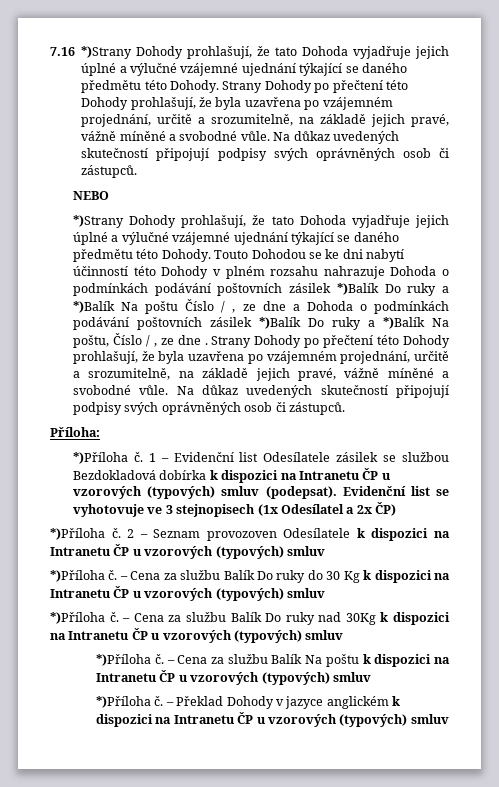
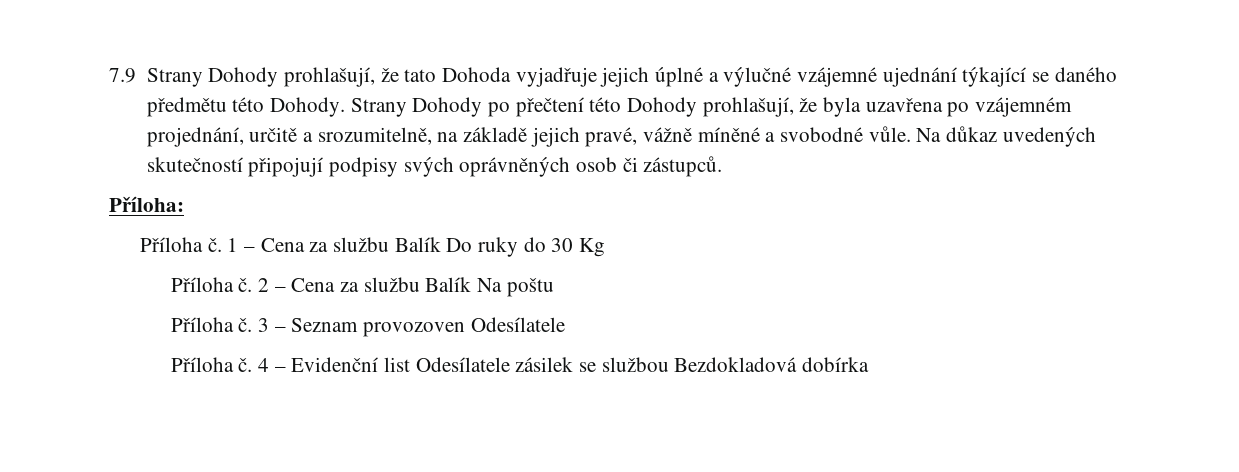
[50,46,133,59] 7.16 *)Strany -> [109,68,203,87] 7.9 Strany
[73,191,110,200] [73,215,449,228] [73,232,399,245] [73,249,405,262] [73,266,450,279] [73,283,449,296] [73,299,449,314] [73,317,450,330] [73,333,450,348] [73,351,449,364] [73,368,450,381] [73,385,449,398] [73,402,345,415] // NEBO // *)Strany Dohody prohlašují, že tato Dohoda vyjadřuje jejich úplné a výlučné vzájemné ujednání týkající se daného předmětu této Dohody. Touto Dohodou se ke dni nabytí účinností této Dohody v plném rozsahu nahrazuje Dohoda o podmínkách podávání poštovních zásilek *)Balík Do ruky a *)Balík Na poštu Číslo / , ze dne a Dohoda o podmínkách podávání poštovních zásilek *)Balík Do ruky a *)Balík Na poštu, Číslo / , ze dne . Strany Dohody po přečtení této Dohody prohlašují, že byla uzavřena po vzájemném projednání, určitě a srozumitelně, na základě jejich pravé, vážně míněné a svobodné vůle. Na důkaz uvedených skutečností připojují podpisy svých oprávněných osob či zástupců. -> (723, 166) none
[73,452,129,464] *)Příloha -> [139,237,203,252] Příloha
[173,452,449,462] [73,468,391,483] [73,486,449,499] [73,502,397,517] [50,528,450,541] [50,544,325,559] [50,570,128,582] Evidenční list Odesílatele zásilek se službou Bezdokladová dobírka k dispozici na Intranetu ČP u vzorových (typových) smluv (podepsat). Evidenční list se vyhotovuje ve 3 stejnopisech (1x Odesílatel a 2x ČP) // *)Příloha č. 2 – Seznam provozoven Odesílatele k dispozici na Intranetu ČP u vzorových (typových) smluv // *)Příloha č. – -> (255, 249) none
[363,570,451,583] [50,586,325,601] [50,612,450,625] [50,628,344,643] [96,654,164,666] k dispozici na Intranetu ČP u vzorových (typových) smluv // *)Příloha č. – Cena za službu Balík Do ruky nad 30Kg k dispozici na Intranetu ČP u vzorových (typových) smluv // *)Příloha č. -> [170,277,270,292] // Příloha č. 2
[362,654,451,667] [96,670,371,685] [96,696,401,709] [96,712,449,727] k dispozici na Intranetu ČP u vzorových (typových) smluv // *)Příloha č. – Překlad Dohody v jazyce anglickém k dispozici na Intranetu ČP u vzorových (typových) smluv -> [170,317,565,337] [170,357,870,372] // Příloha č. 3 – Seznam provozoven Odesílatele // Příloha č. 4 – Evidenční list Odesílatele zásilek se službou Bezdokladová dobírka

